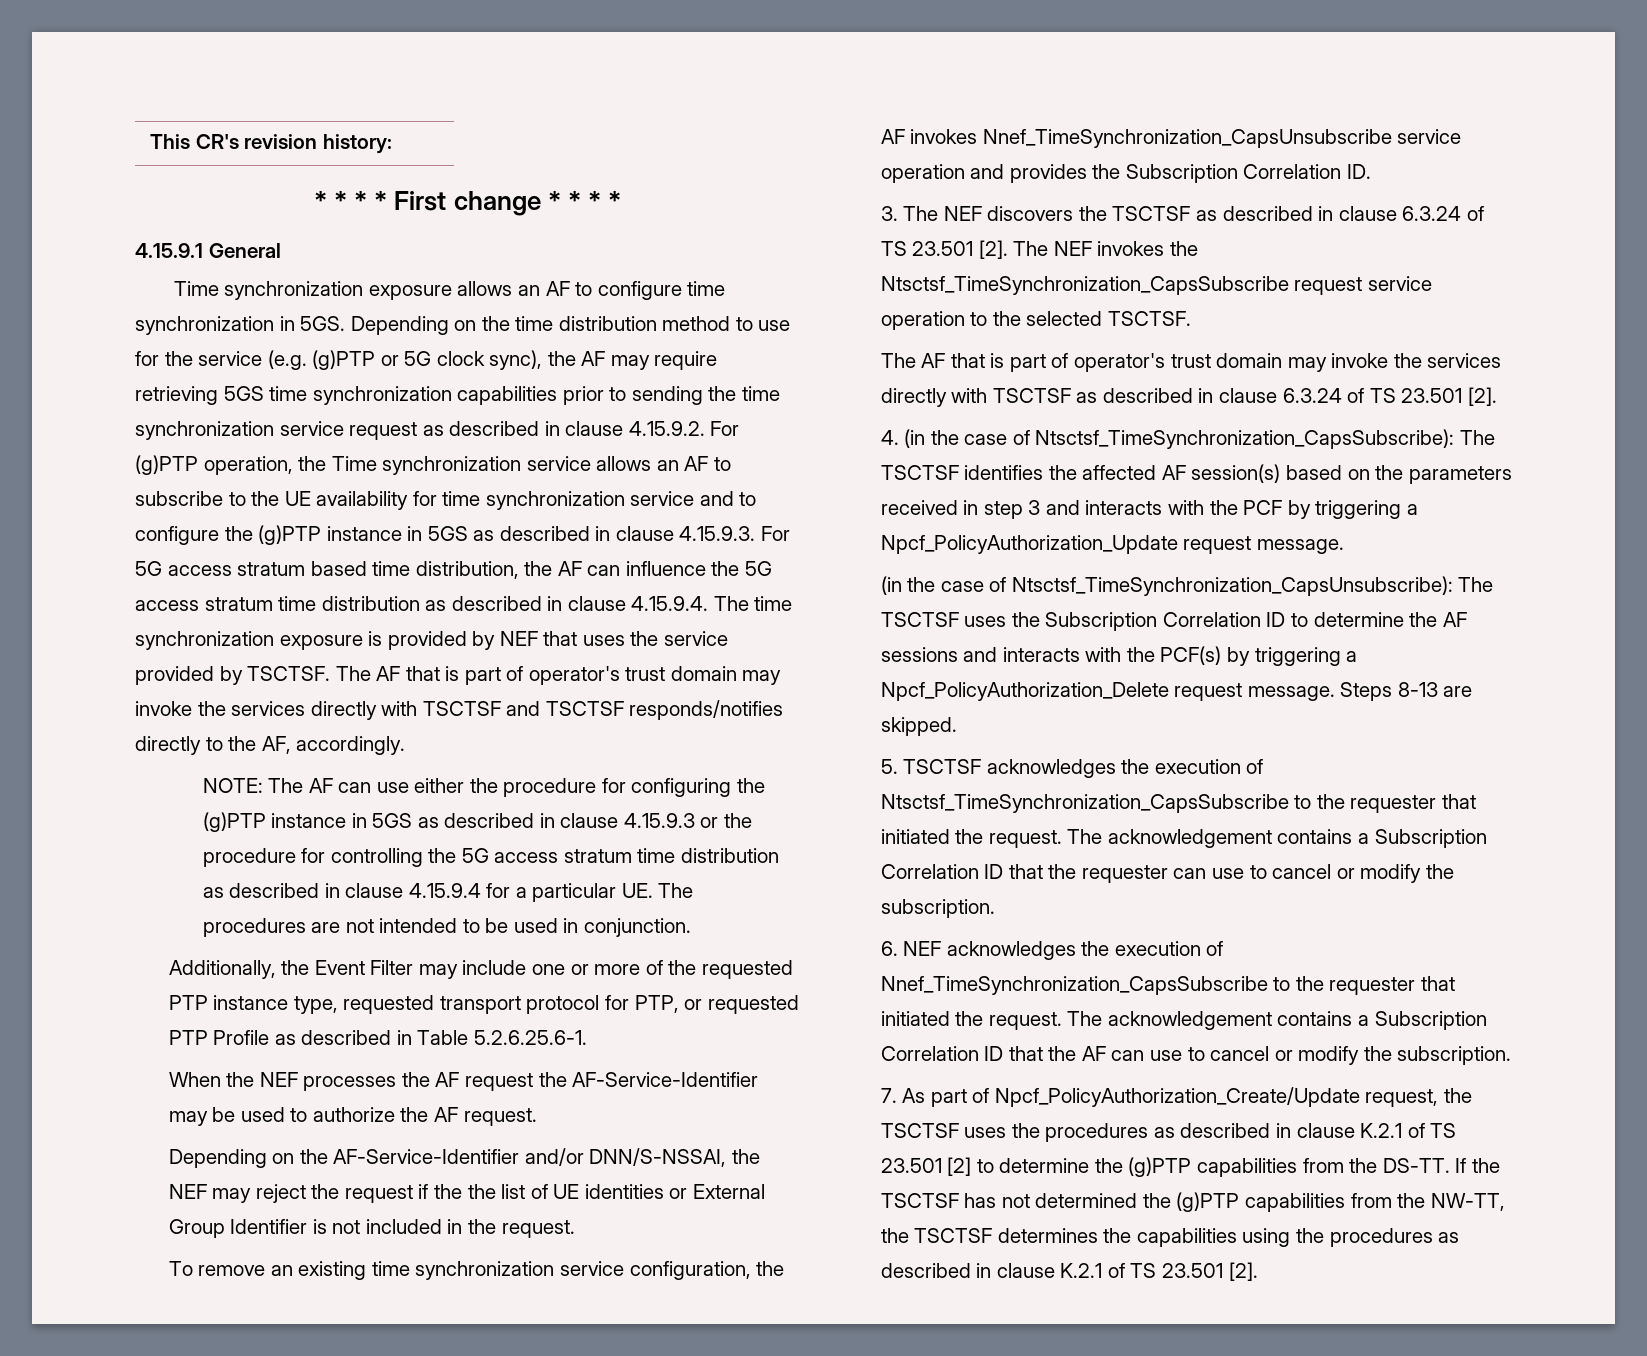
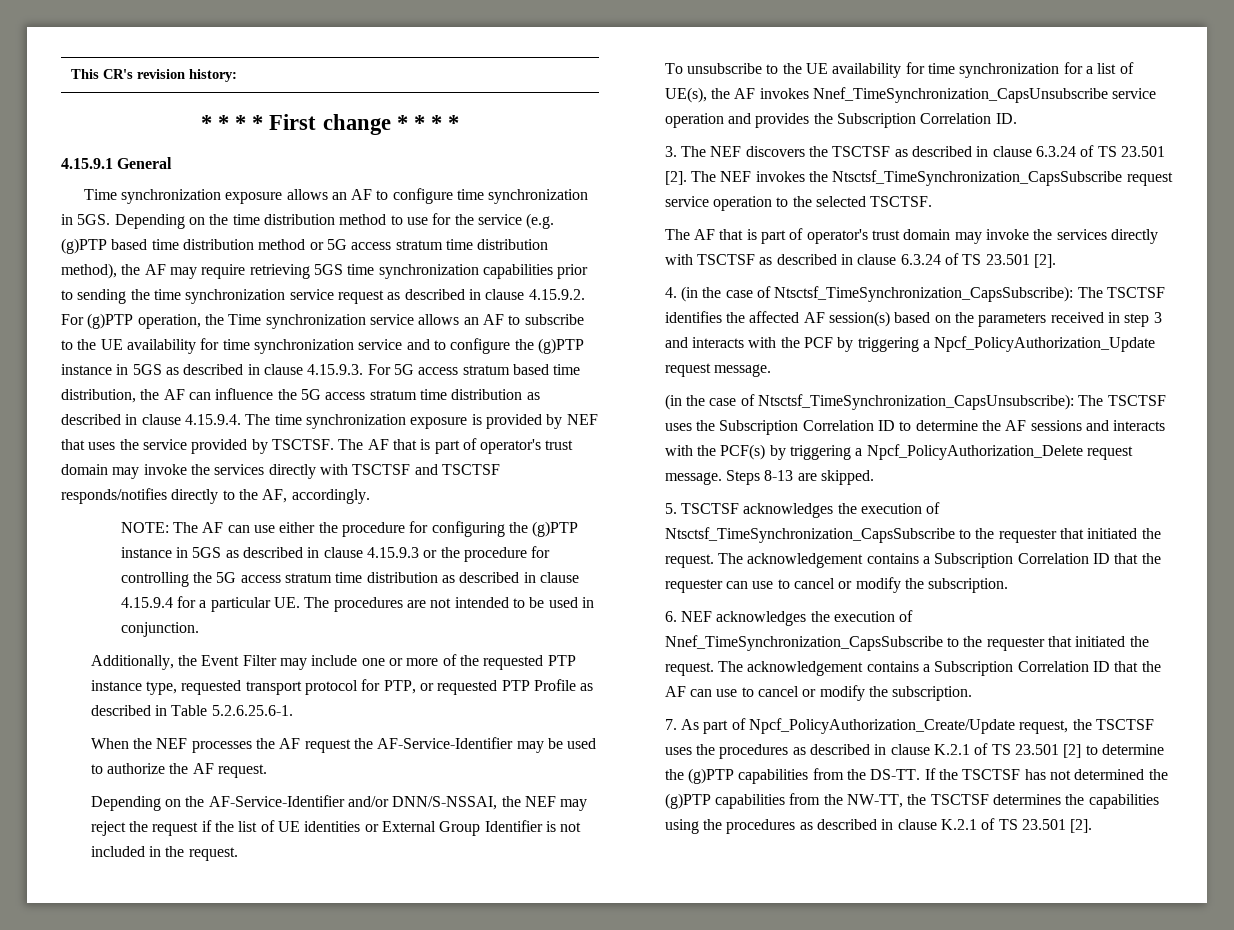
[380,350,543,370] or 5G clock sync), -> [111,239,549,250] [61,263,117,279] based time distribution method or 5G access stratum time distribution method),
[467,1184,496,1199] the -> (235, 826) none
[198,1261,751,1280] remove an existing time synchronization service configuration, -> [687,62,1134,78] [664,87,707,103] unsubscribe to the UE availability for time synchronization for a list of UE(s),

